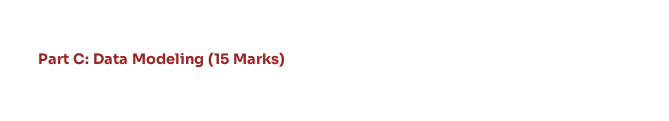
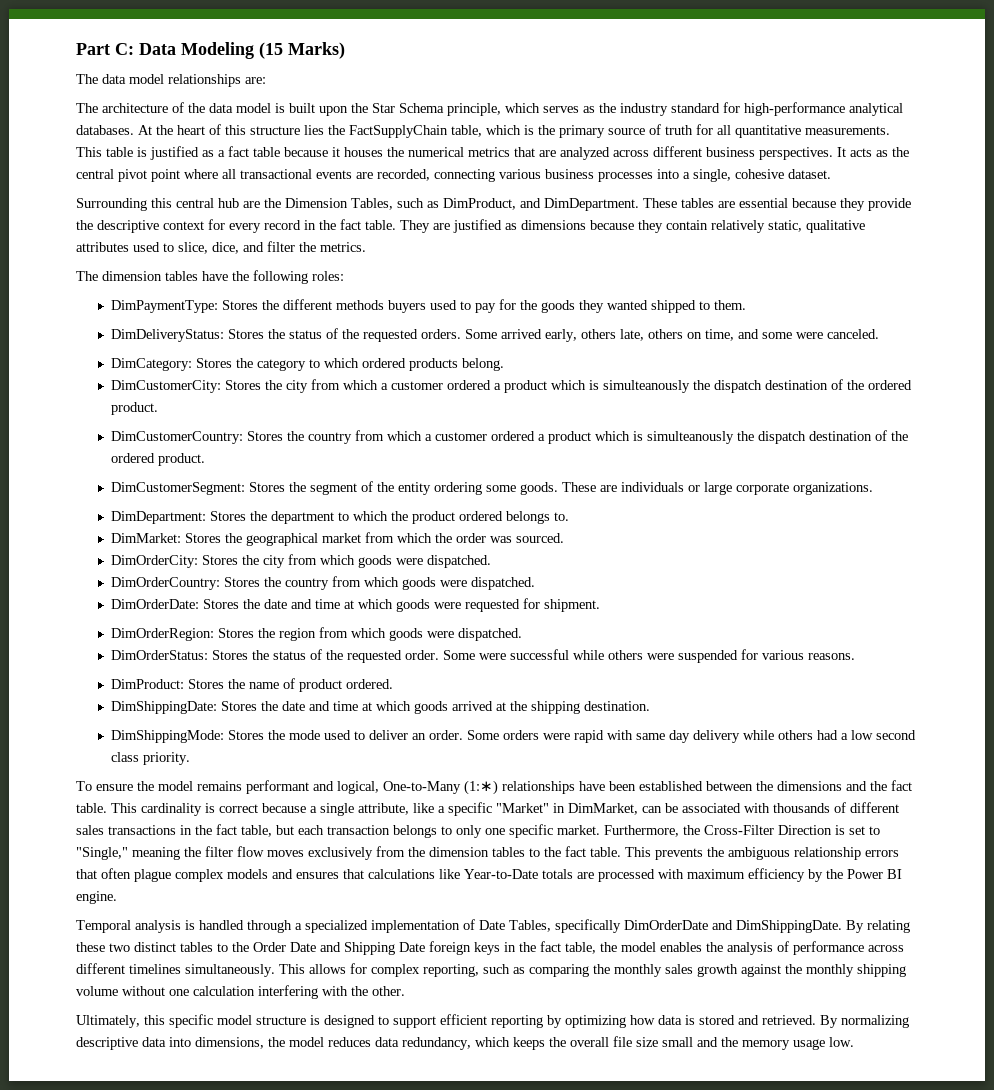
(285, 59) none -> [76,74,266,87] [76,102,903,116] [76,124,890,138] [76,146,909,160] [76,169,831,182] [76,198,911,211] [76,219,865,233] [76,241,366,254] [76,270,344,284] [111,299,747,313] [111,328,880,342] [111,358,505,371] [111,379,913,393] [111,402,159,415] [111,430,909,444] [111,453,206,466] [111,481,874,495] [111,511,570,524] [111,532,565,546] [111,554,492,568] [111,576,536,590] [111,598,601,612] [111,627,523,641] [111,649,856,663] [111,678,394,692] [111,701,651,714] [111,730,917,743] [111,752,191,765] [76,780,912,795] [76,802,899,816] [76,824,880,838] [76,846,899,860] [76,868,902,882] [76,891,117,904] [76,919,910,933] [76,941,904,955] [76,963,906,977] [76,985,405,999] [76,1014,909,1028] [76,1036,854,1050] // The data model relationships are: // The architecture of the data model is built upon the Star Schema principle, which serves as the industry standard for high-performance analytical databases. At the heart of this structure lies the FactSupplyChain table, which is the primary source of truth for all quantitative measurements. This table is justified as a fact table because it houses the numerical metrics that are analyzed across different business perspectives. It acts as the central pivot point where all transactional events are recorded, connecting various business processes into a single, cohesive dataset. // Surrounding this central hub are the Dimension Tables, such as DimProduct, and DimDepartment. These tables are essential because they provide the descriptive context for every record in the fact table. They are justified as dimensions because they contain relatively static, qualitative attributes used to slice, dice, and filter the metrics. // The dimension tables have the following roles: // DimPaymentType: Stores the different methods buyers used to pay for the goods they wanted shipped to them. // DimDeliveryStatus: Stores the status of the requested orders. Some arrived early, others late, others on time, and some were canceled. // DimCategory: Stores the category to which ordered products belong. // DimCustomerCity: Stores the city from which a customer ordered a product which is simulteanously the dispatch destination of the ordered product. // DimCustomerCountry: Stores the country from which a customer ordered a product which is simulteanously the dispatch destination of the ordered product. // DimCustomerSegment: Stores the segment of the entity ordering some goods. These are individuals or large corporate organizations. // DimDepartment: Stores the department to which the product ordered belongs to. // DimMarket: Stores the geographical market from which the order was sourced. // DimOrderCity: Stores the city from which goods were dispatched. // DimOrderCountry: Stores the country from which goods were dispatched. // DimOrderDate: Stores the date and time at which goods were requested for shipment. // DimOrderRegion: Stores the region from which goods were dispatched. // DimOrderStatus: Stores the status of the requested order. Some were successful while others were suspended for various reasons. // DimProduct: Stores the name of product ordered. // DimShippingDate: Stores the date and time at which goods arrived at the shipping destination. // DimShippingMode: Stores the mode used to deliver an order. Some orders were rapid with same day delivery while others had a low second class priority. // To ensure the model remains performant and logical, One-to-Many (1:∗) relationships have been established between the dimensions and the fact table. This cardinality is correct because a single attribute, like a specific "Market" in DimMarket, can be associated with thousands of different sales transactions in the fact table, but each transaction belongs to only one specific market. Furthermore, the Cross-Filter Direction is set to "Single," meaning the filter flow moves exclusively from the dimension tables to the fact table. This prevents the ambiguous relationship errors that often plague complex models and ensures that calculations like Year-to-Date totals are processed with maximum efficiency by the Power BI engine. // Temporal analysis is handled through a specialized implementation of Date Tables, specifically DimOrderDate and DimShippingDate. By relating these two distinct tables to the Order Date and Shipping Date foreign keys in the fact table, the model enables the analysis of performance across different timelines simultaneously. This allows for complex reporting, such as comparing the monthly sales growth against the monthly shipping volume without one calculation interfering with the other. // Ultimately, this specific model structure is designed to support efficient reporting by optimizing how data is stored and retrieved. By normalizing descriptive data into dimensions, the model reduces data redundancy, which keeps the overall file size small and the memory usage low.

